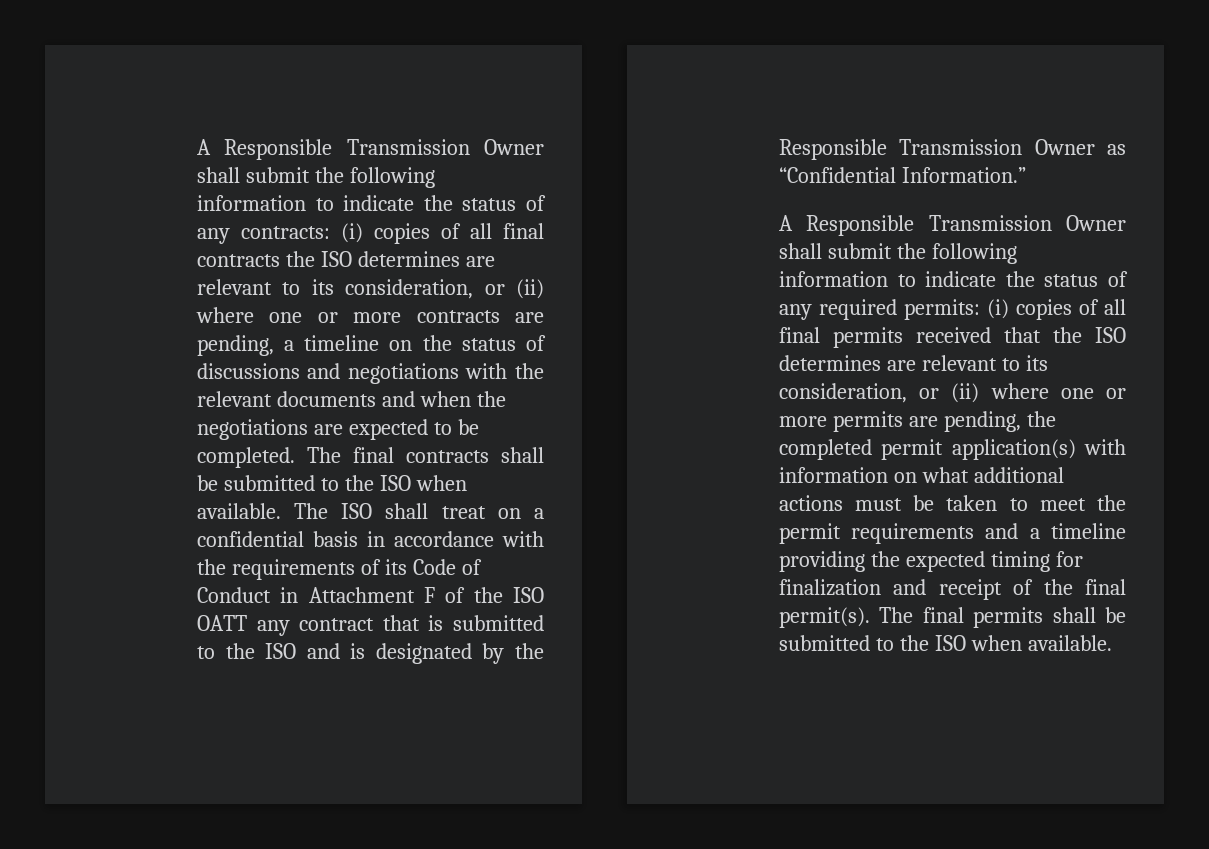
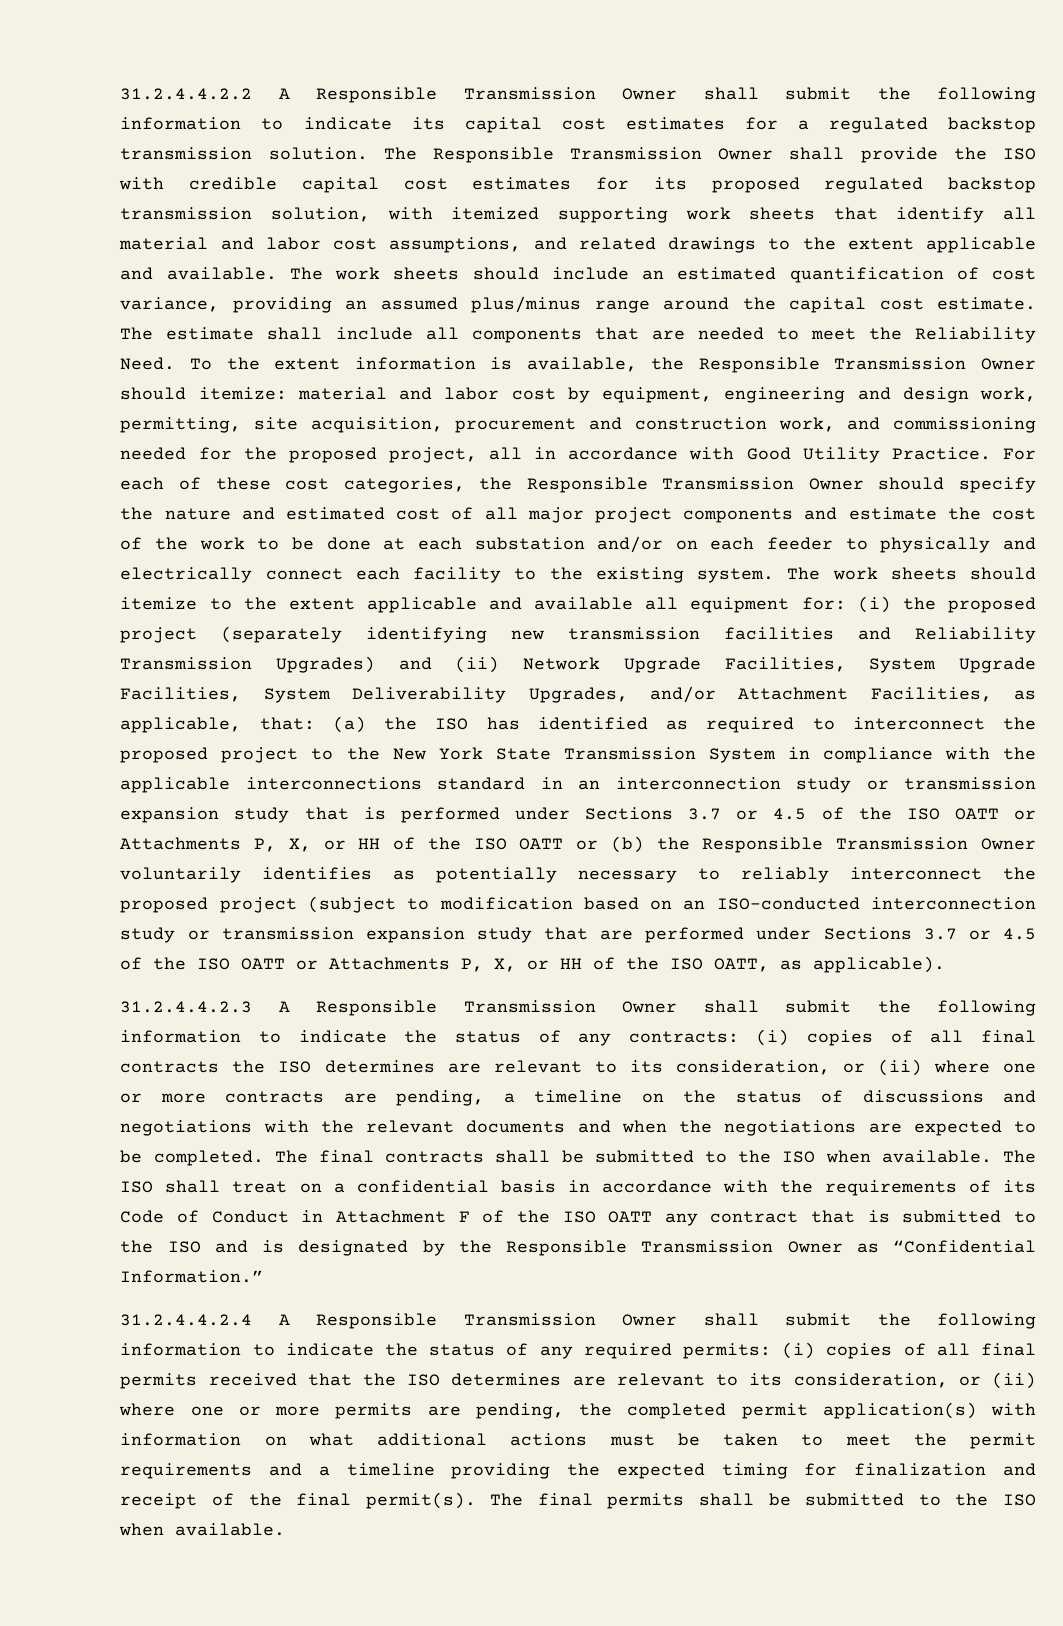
(196, 147) none -> [120,87,1037,103] [120,117,1036,133] [120,147,1036,163] [119,177,1036,193] [120,207,1037,223] [119,237,1036,253] [120,267,1036,283] [120,296,1036,313] [120,327,1037,343] [120,357,1036,373] [120,387,1036,403] [120,417,1037,433] [120,447,1036,463] [120,477,1036,493] [120,507,1037,523] [120,536,1036,553] [120,567,1036,583] [120,596,1036,613] [120,626,1036,643] [120,656,1036,673] [120,686,1036,703] [120,716,1036,733] [120,747,1037,763] [120,777,1037,793] [120,807,1036,823] [120,836,1036,853] [120,867,1037,883] [120,896,1036,913] [120,927,1036,943] [120,956,946,973] [120,1001,253,1013] 31.2.4.4.2.2 A Responsible Transmission Owner shall submit the following information to indicate its capital cost estimates for a regulated backstop transmission solution. The Responsible Transmission Owner shall provide the ISO with credible capital cost estimates for its proposed regulated backstop transmission solution, with itemized supporting work sheets that identify all material and labor cost assumptions, and related drawings to the extent applicable and available. The work sheets should include an estimated quantification of cost variance, providing an assumed plus/minus range around the capital cost estimate. The estimate shall include all components that are needed to meet the Reliability Need. To the extent information is available, the Responsible Transmission Owner should itemize: material and labor cost by equipment, engineering and design work, permitting, site acquisition, procurement and construction work, and commissioning needed for the proposed project, all in accordance with Good Utility Practice. For each of these cost categories, the Responsible Transmission Owner should specify the nature and estimated cost of all major project components and estimate the cost of the work to be done at each substation and/or on each feeder to physically and electrically connect each facility to the existing system. The work sheets should itemize to the extent applicable and available all equipment for: (i) the proposed project (separately identifying new transmission facilities and Reliability Transmission Upgrades) and (ii) Network Upgrade Facilities, System Upgrade Facilities, System Deliverability Upgrades, and/or Attachment Facilities, as applicable, that: (a) the ISO has identified as required to interconnect the proposed project to the New York State Transmission System in compliance with the applicable interconnections standard in an interconnection study or transmission expansion study that is performed under Sections 3.7 or 4.5 of the ISO OATT or Attachments P, X, or HH of the ISO OATT or (b) the Responsible Transmission Owner voluntarily identifies as potentially necessary to reliably interconnect the proposed project (subject to modification based on an ISO-conducted interconnection study or transmission expansion study that are performed under Sections 3.7 or 4.5 of the ISO OATT or Attachments P, X, or HH of the ISO OATT, as applicable). // 31.2.4.4.2.3
(1026, 175) none -> [120,1314,253,1326] 31.2.4.4.2.4

